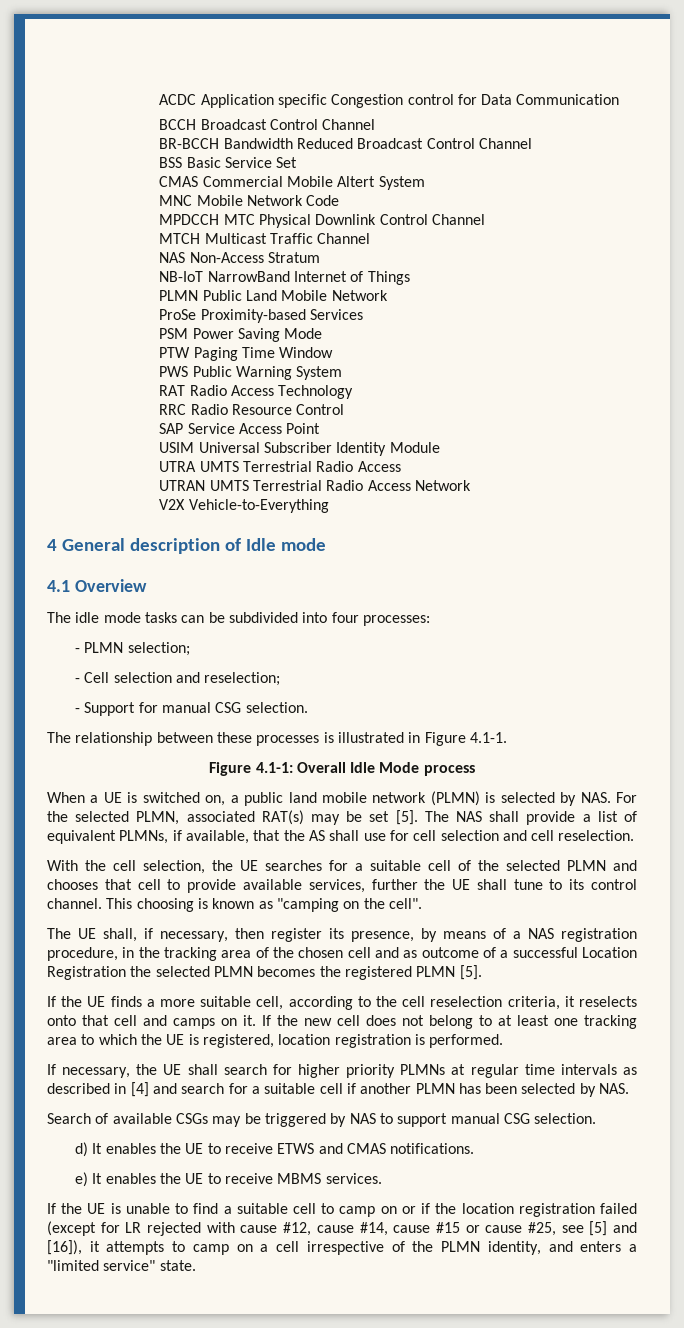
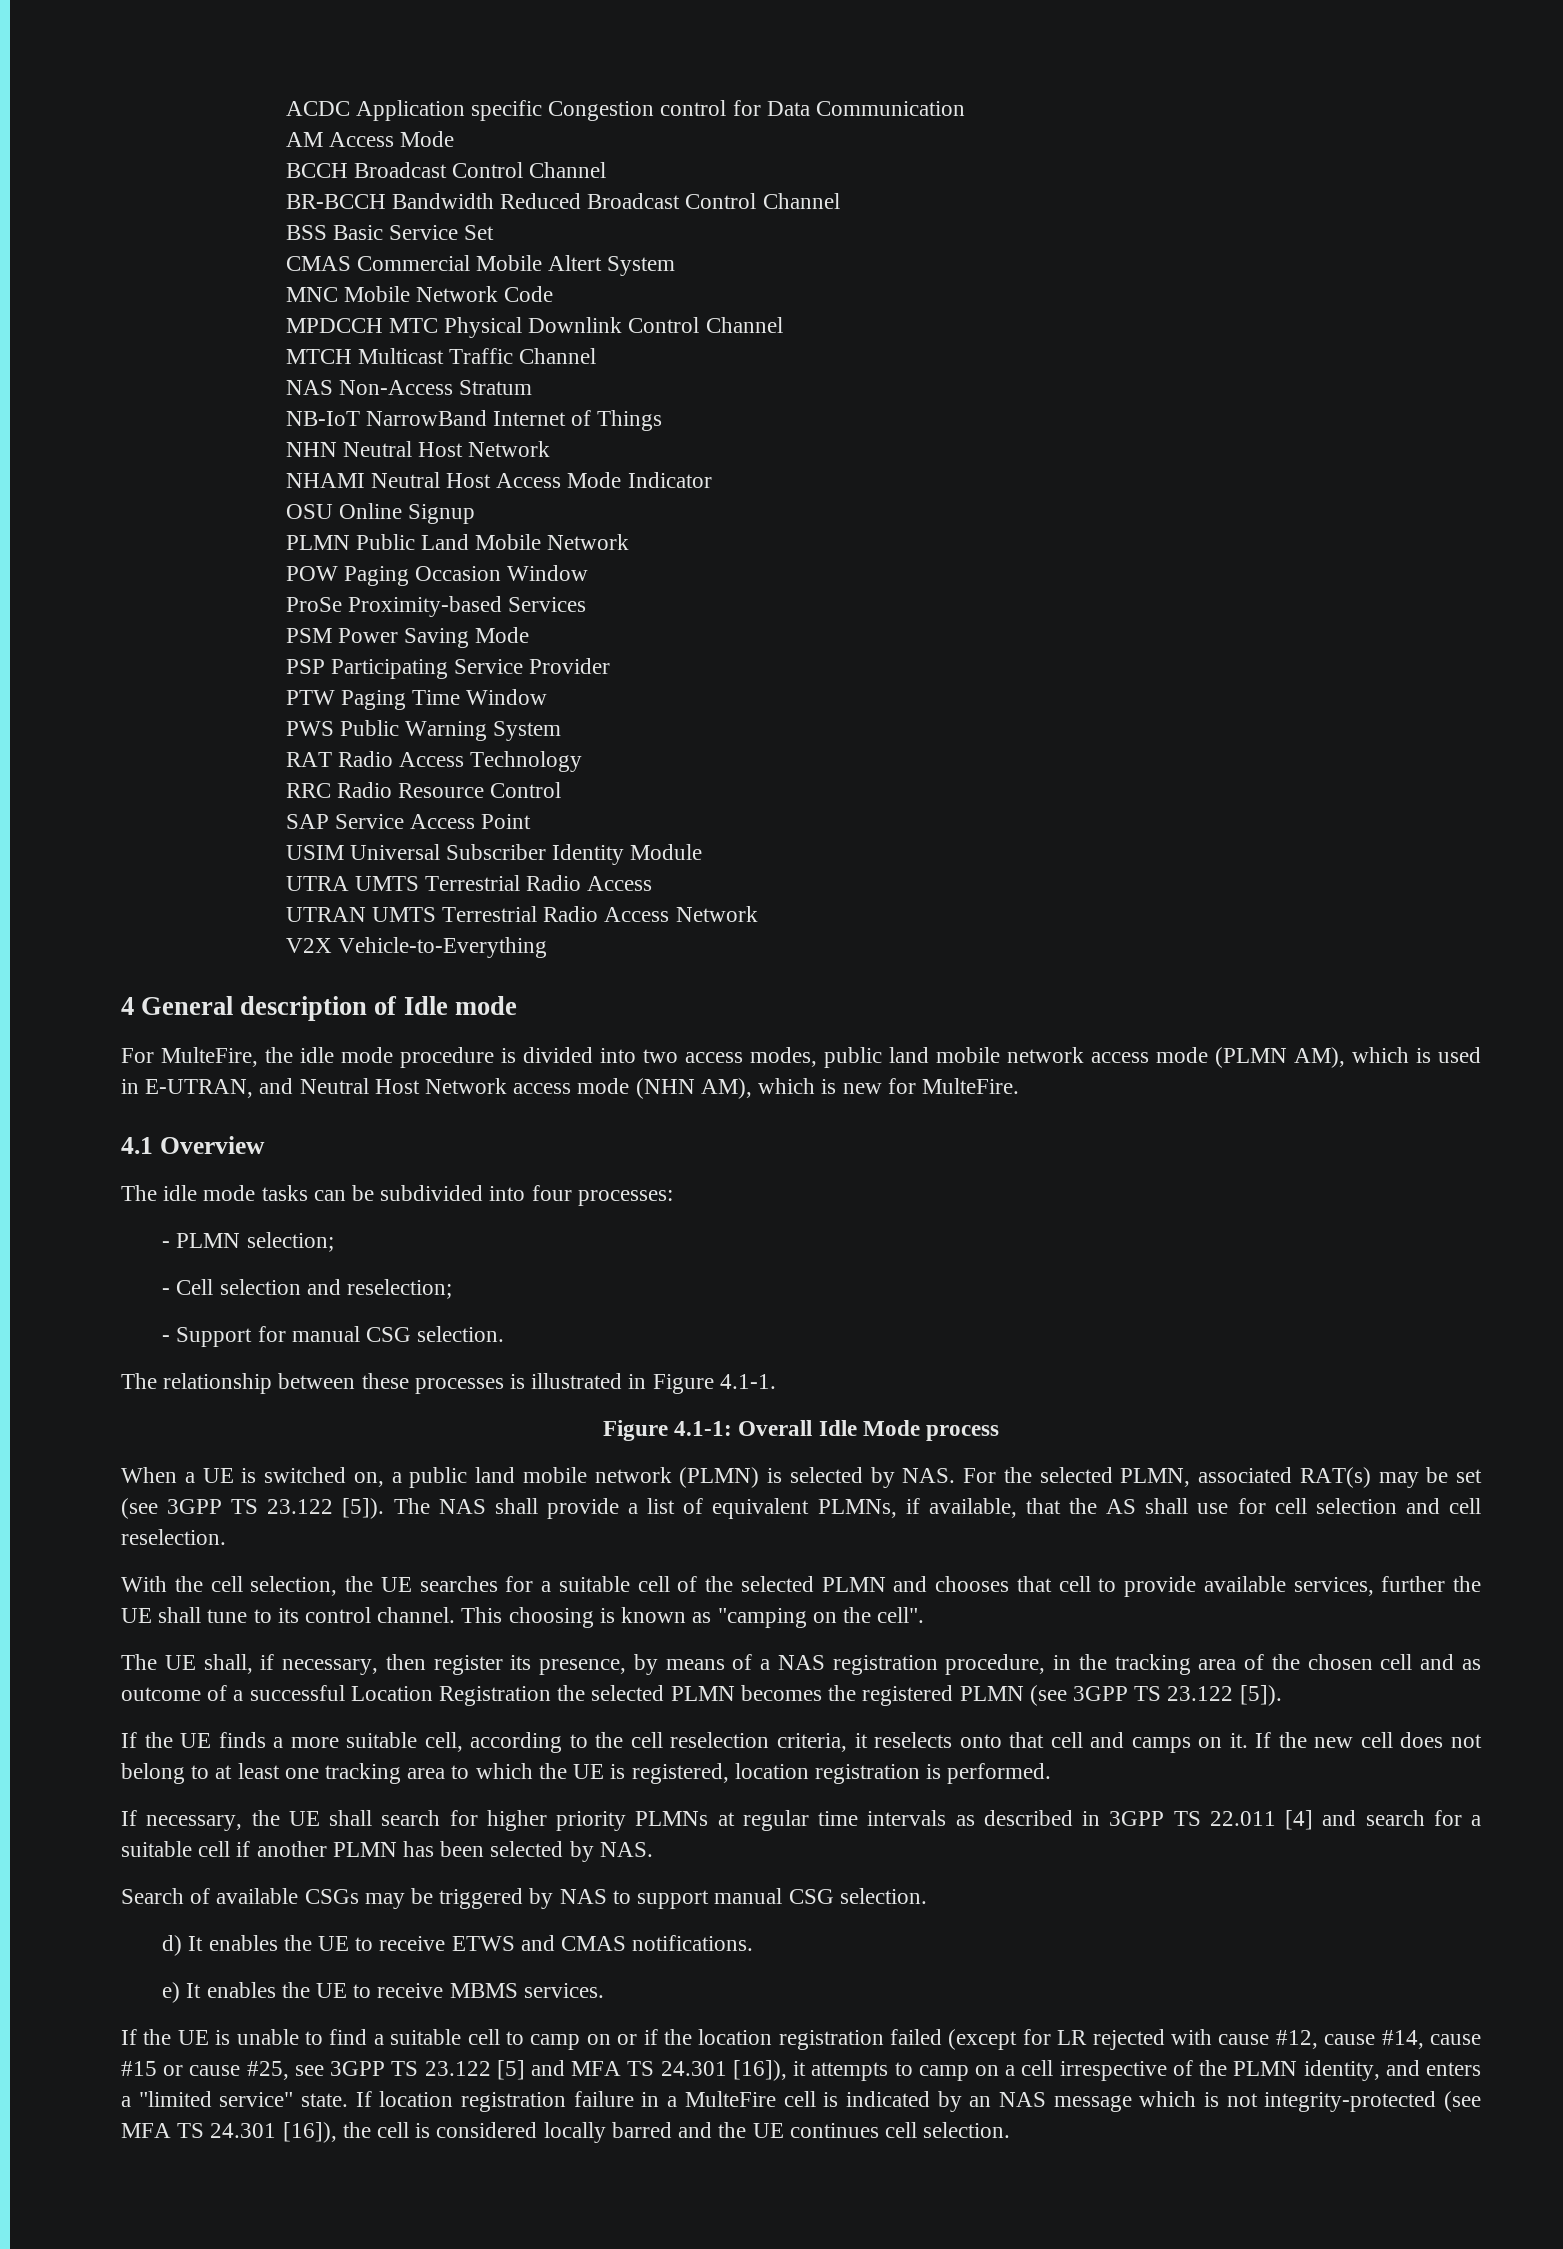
(620, 99) none -> [285,131,455,147] // AM Access Mode
(410, 278) none -> [285,441,551,457] [285,472,712,488] [285,503,476,524] // NHN Neutral Host Network // NHAMI Neutral Host Access Mode Indicator // OSU Online Signup
(388, 295) none -> [285,565,589,586] // POW Paging Occasion Window
(323, 333) none -> [285,658,611,679] // PSP Participating Service Provider
(326, 544) none -> [121,1047,1481,1068] [121,1078,1019,1099] // For MulteFire, the idle mode procedure is divided into two access modes, public land mobile network access mode (PLMN AM), which is used in E-UTRAN, and Neutral Host Network access mode (NHN AM), which is new for MulteFire.
[395,810,418,825] [5]. -> [121,1498,385,1519] (see 3GPP TS 23.122 [5]).
[459,965,482,980] [5]. -> [1029,1685,1282,1706] (see 3GPP TS 23.122 [5]).
(127, 1088) none -> [1109,1811,1276,1826] 3GPP TS 22.011
[589,1221,637,1236] [5] and -> [330,2060,727,2080] 3GPP TS 23.122 [5] and MFA TS 24.301
(196, 1265) none -> [355,2091,1481,2112] [121,2122,1011,2143] If location registration failure in a MulteFire cell is indicated by an NAS message which is not integrity-protected (see MFA TS 24.301 [16]), the cell is considered locally barred and the UE continues cell selection.

